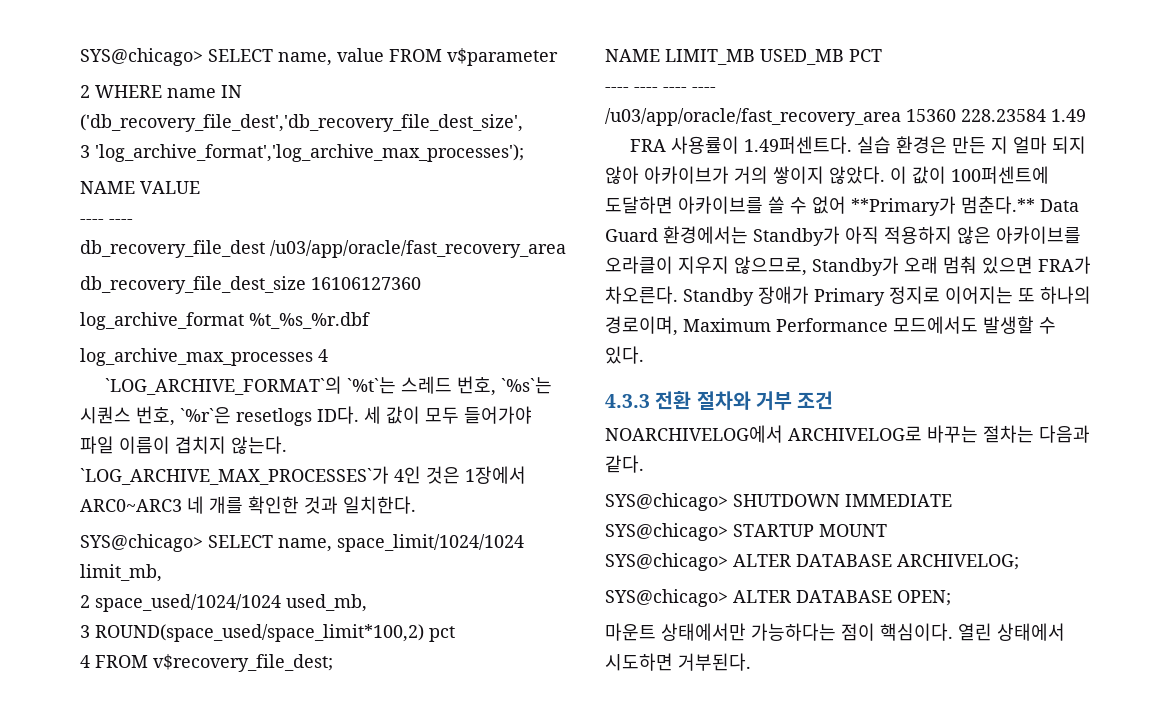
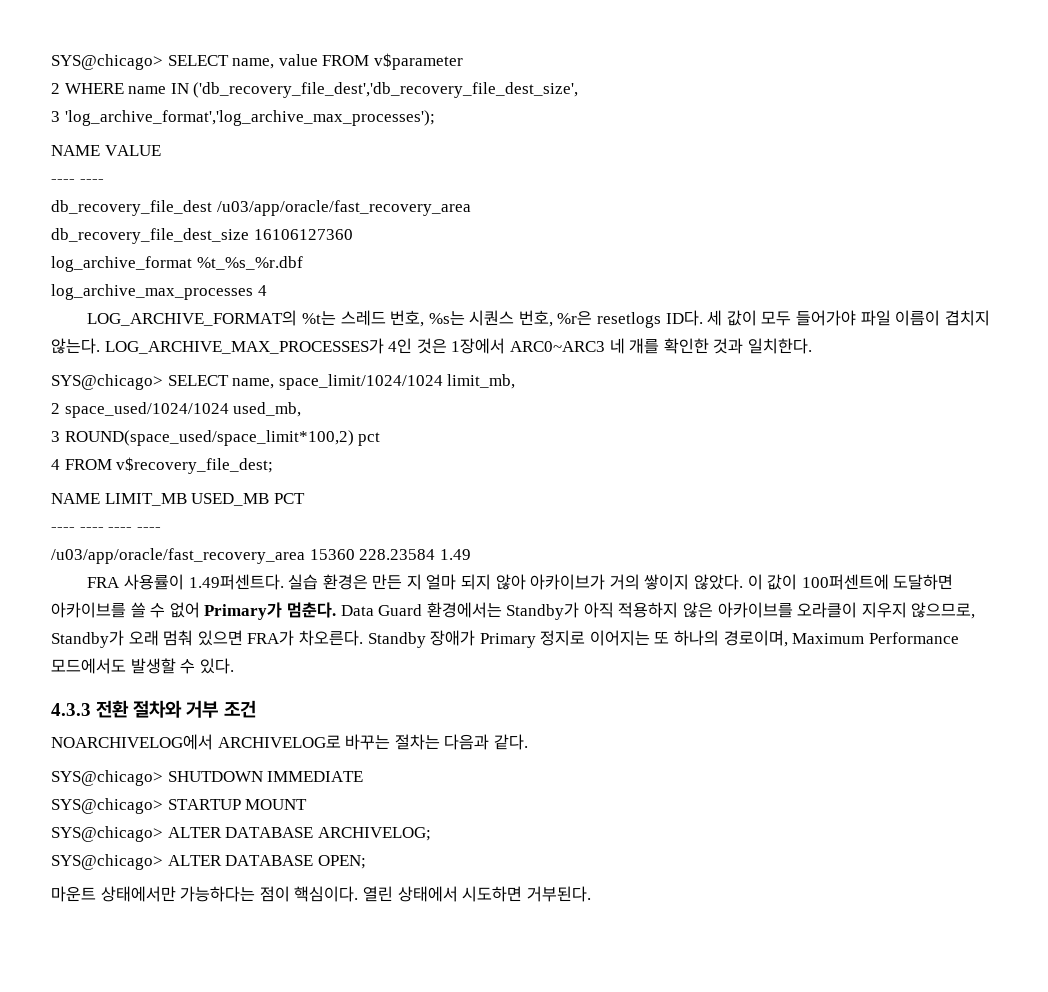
[105,376,397,395] `LOG_ARCHIVE_FORMAT`의 `%t`는 -> [87,310,336,326] LOG_ARCHIVE_FORMAT의 %t는
[501,377,553,394] `%s`는 -> [428,311,465,325] %s는
[180,407,231,424] `%r`은 -> [557,311,593,326] %r은
[80,466,389,485] `LOG_ARCHIVE_MAX_PROCESSES`가 -> [104,338,384,354] LOG_ARCHIVE_MAX_PROCESSES가
[851,196,1035,216] **Primary가 멈춘다.** -> [204,602,336,620] Primary가 멈춘다.

